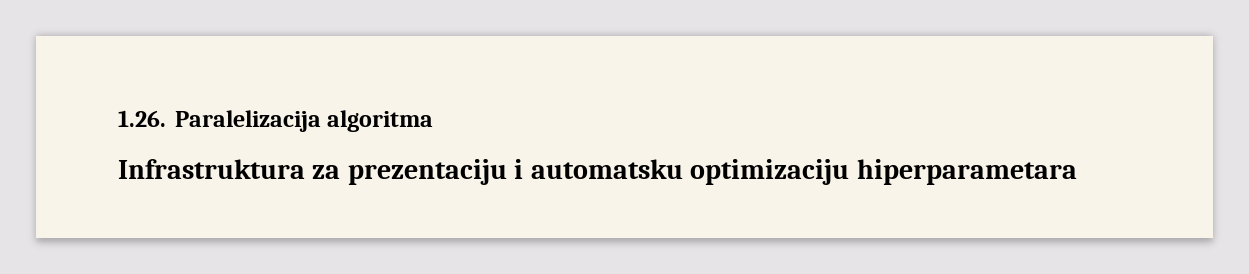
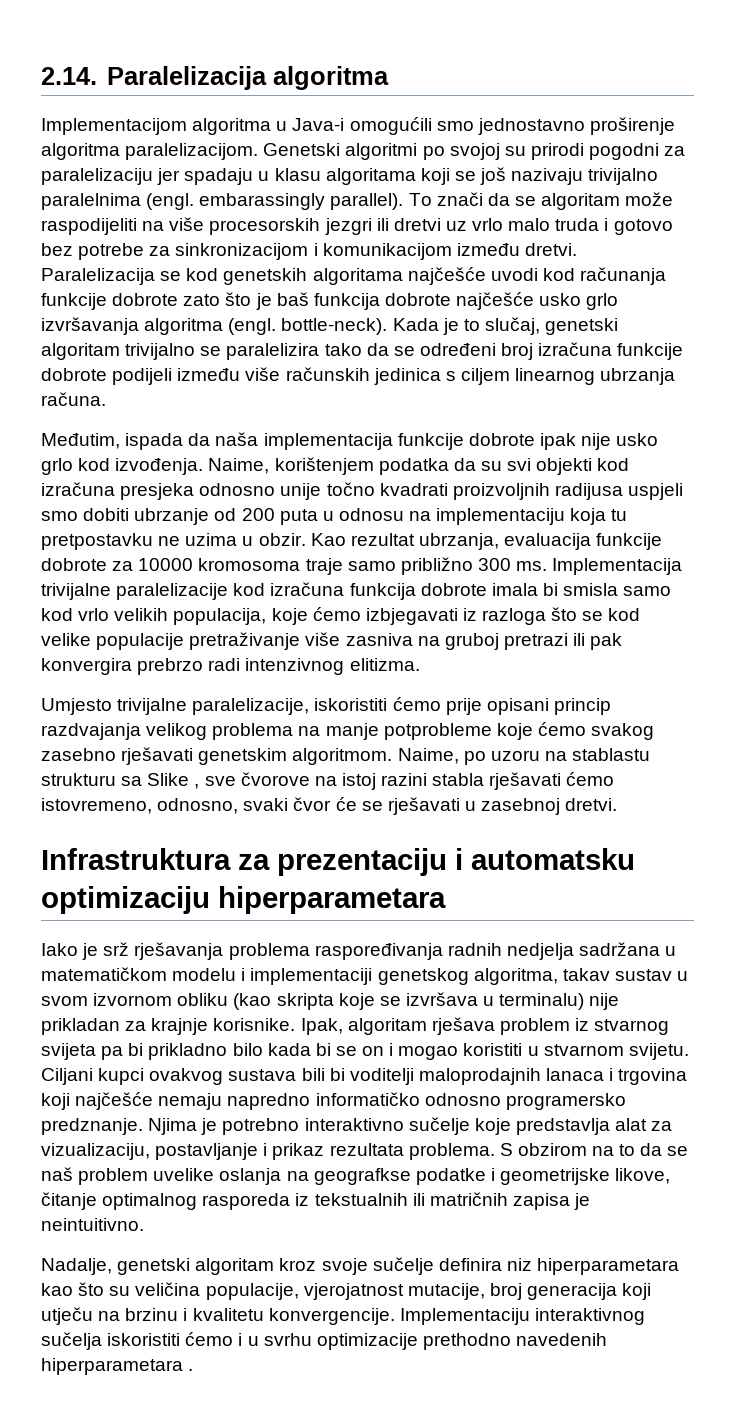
[118,110,166,127] 1.26. -> [41,67,97,85] 2.14.
(434, 121) none -> [41,117,675,135] [41,143,686,160] [41,167,659,185] [41,192,674,210] [41,217,673,235] [41,243,577,260] [41,267,667,285] [41,292,619,310] [41,317,619,335] [41,342,684,360] [41,367,676,385] [41,392,106,406] [41,432,659,450] [41,457,630,475] [41,482,684,500] [41,508,628,525] [41,533,663,550] [41,557,683,575] [41,582,672,600] [41,607,641,625] [41,632,623,650] [41,658,420,675] [41,697,611,715] [41,722,655,740] [41,747,651,765] [41,772,615,790] [41,797,618,815] // Implementacijom algoritma u Java-i omogućili smo jednostavno proširenje algoritma paralelizacijom. Genetski algoritmi po svojoj su prirodi pogodni za paralelizaciju jer spadaju u klasu algoritama koji se još nazivaju trivijalno paralelnima (engl. embarassingly parallel). To znači da se algoritam može raspodijeliti na više procesorskih jezgri ili dretvi uz vrlo malo truda i gotovo bez potrebe za sinkronizacijom i komunikacijom između dretvi. Paralelizacija se kod genetskih algoritama najčešće uvodi kod računanja funkcije dobrote zato što je baš funkcija dobrote najčešće usko grlo izvršavanja algoritma (engl. bottle-neck). Kada je to slučaj, genetski algoritam trivijalno se paralelizira tako da se određeni broj izračuna funkcije dobrote podijeli između više računskih jedinica s ciljem linearnog ubrzanja računa. // Međutim, ispada da naša implementacija funkcije dobrote ipak nije usko grlo kod izvođenja. Naime, korištenjem podatka da su svi objekti kod izračuna presjeka odnosno unije točno kvadrati proizvoljnih radijusa uspjeli smo dobiti ubrzanje od 200 puta u odnosu na implementaciju koja tu pretpostavku ne uzima u obzir. Kao rezultat ubrzanja, evaluacija funkcije dobrote za 10000 kromosoma traje samo približno 300 ms. Implementacija trivijalne paralelizacije kod izračuna funkcija dobrote imala bi smisla samo kod vrlo velikih populacija, koje ćemo izbjegavati iz razloga što se kod velike populacije pretraživanje više zasniva na gruboj pretrazi ili pak konvergira prebrzo radi intenzivnog elitizma. // Umjesto trivijalne paralelizacije, iskoristiti ćemo prije opisani princip razdvajanja velikog problema na manje potprobleme koje ćemo svakog zasebno rješavati genetskim algoritmom. Naime, po uzoru na stablastu strukturu sa Slike , sve čvorove na istoj razini stabla rješavati ćemo istovremeno, odnosno, svaki čvor će se rješavati u zasebnoj dretvi.
(1077, 172) none -> [41,942,677,960] [41,967,689,985] [41,992,620,1010] [41,1017,670,1035] [41,1043,689,1060] [41,1068,688,1085] [41,1092,626,1110] [41,1117,673,1135] [41,1143,689,1160] [41,1167,671,1185] [41,1192,591,1210] [41,1218,144,1231] [41,1257,680,1275] [41,1282,652,1300] [41,1307,645,1325] [41,1332,608,1350] [41,1358,194,1375] // Iako je srž rješavanja problema raspoređivanja radnih nedjelja sadržana u matematičkom modelu i implementaciji genetskog algoritma, takav sustav u svom izvornom obliku (kao skripta koje se izvršava u terminalu) nije prikladan za krajnje korisnike. Ipak, algoritam rješava problem iz stvarnog svijeta pa bi prikladno bilo kada bi se on i mogao koristiti u stvarnom svijetu. Ciljani kupci ovakvog sustava bili bi voditelji maloprodajnih lanaca i trgovina koji najčešće nemaju napredno informatičko odnosno programersko predznanje. Njima je potrebno interaktivno sučelje koje predstavlja alat za vizualizaciju, postavljanje i prikaz rezultata problema. S obzirom na to da se naš problem uvelike oslanja na geografkse podatke i geometrijske likove, čitanje optimalnog rasporeda iz tekstualnih ili matričnih zapisa je neintuitivno. // Nadalje, genetski algoritam kroz svoje sučelje definira niz hiperparametara kao što su veličina populacije, vjerojatnost mutacije, broj generacija koji utječu na brzinu i kvalitetu konvergencije. Implementaciju interaktivnog sučelja iskoristiti ćemo i u svrhu optimizacije prethodno navedenih hiperparametara .

